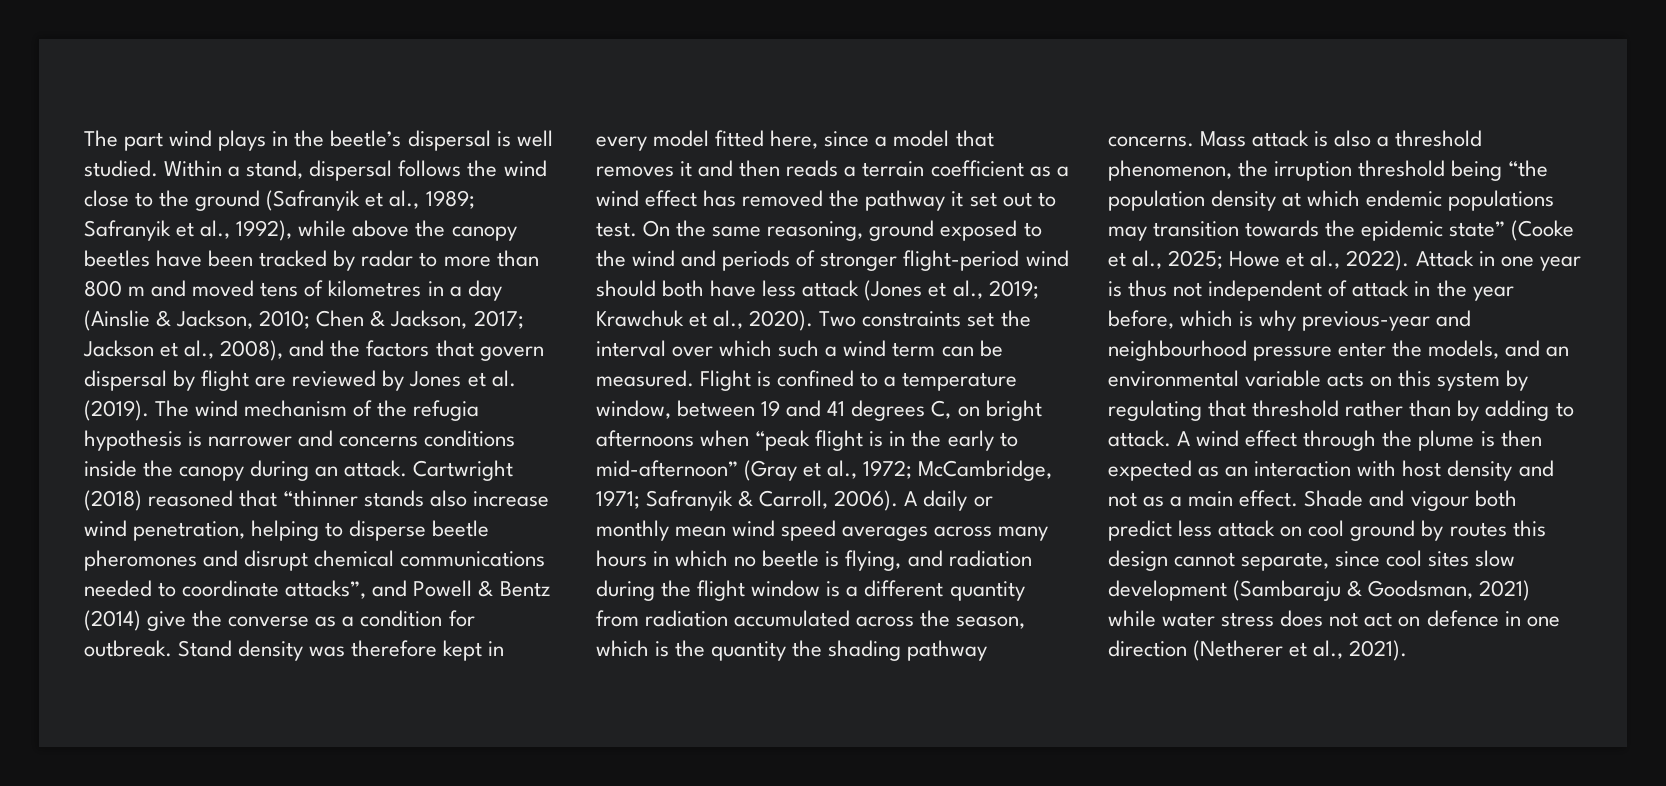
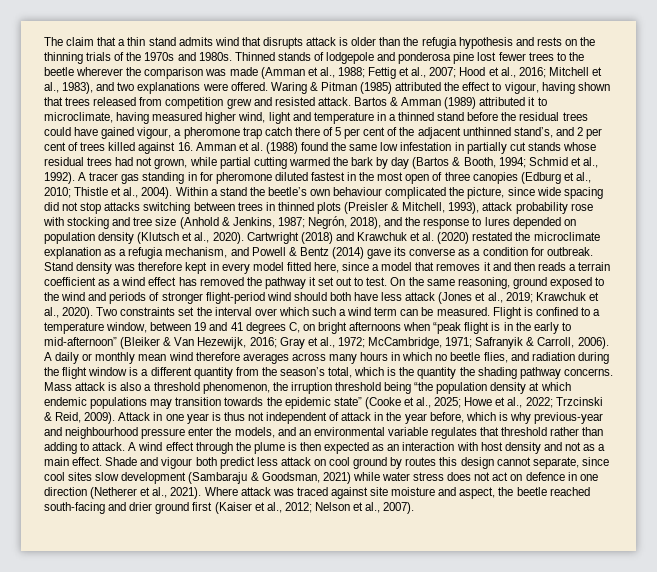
[84,130,553,151] [84,160,547,181] [84,190,475,211] [84,220,517,241] [84,250,539,271] [84,280,502,301] [84,310,524,331] [83,340,544,361] [84,370,516,391] [84,400,480,421] [84,430,516,451] [84,460,514,481] [84,490,550,511] [84,520,490,541] [84,550,546,571] [84,580,367,599] The part wind plays in the beetle’s dispersal is well studied. Within a stand, dispersal follows the wind close to the ground (Safranyik et al., 1989; Safranyik et al., 1992), while above the canopy beetles have been tracked by radar to more than 800 m and moved tens of kilometres in a day (Ainslie & Jackson, 2010; Chen & Jackson, 2017; Jackson et al., 2008), and the factors that govern dispersal by flight are reviewed by Jones et al. (2019). The wind mechanism of the refugia hypothesis is narrower and concerns conditions inside the canopy during an attack. Cartwright (2018) reasoned that “thinner stands also increase wind penetration, helping to disperse beetle pheromones and disrupt chemical communications needed to coordinate attacks”, -> [44,37,596,49] [44,52,584,64] [44,67,602,79] [44,82,610,94] [44,97,547,109] [44,112,588,124] [44,127,603,139] [44,142,596,154] [44,157,598,169] [44,172,591,184] [44,187,603,199] [44,202,593,214] [43,216,576,229] [44,232,600,244] [44,247,228,259] The claim that a thin stand admits wind that disrupts attack is older than the refugia hypothesis and rests on the thinning trials of the 1970s and 1980s. Thinned stands of lodgepole and ponderosa pine lost fewer trees to the beetle wherever the comparison was made (Amman et al., 1988; Fettig et al., 2007; Hood et al., 2016; Mitchell et al., 1983), and two explanations were offered. Waring & Pitman (1985) attributed the effect to vigour, having shown that trees released from competition grew and resisted attack. Bartos & Amman (1989) attributed it to microclimate, having measured higher wind, light and temperature in a thinned stand before the residual trees could have gained vigour, a pheromone trap catch there of 5 per cent of the adjacent unthinned stand’s, and 2 per cent of trees killed against 16. Amman et al. (1988) found the same low infestation in partially cut stands whose residual trees had not grown, while partial cutting warmed the bark by day (Bartos & Booth, 1994; Schmid et al., 1992). A tracer gas standing in for pheromone diluted fastest in the most open of three canopies (Edburg et al., 2010; Thistle et al., 2004). Within a stand the beetle’s own behaviour complicated the picture, since wide spacing did not stop attacks switching between trees in thinned plots (Preisler & Mitchell, 1993), attack probability rose with stocking and tree size (Anhold & Jenkins, 1987; Negrón, 2018), and the response to lures depended on population density (Klutsch et al., 2020). Cartwright (2018) and Krawchuk et al. (2020) restated the microclimate explanation as a refugia mechanism,
[147,610,223,631] give the -> [367,247,407,259] gave its
[744,460,798,481] (Gray -> [120,337,305,349] (Bleiker & Van Hezewijk, 2016; Gray
[781,520,837,541] speed -> [195,352,240,361] therefore
[825,550,902,571] is flying, -> [483,352,508,363] flies,
[645,610,1026,629] radiation accumulated across the season, -> [261,367,353,378] the season’s total,
[1346,250,1410,271] 2022). -> [525,397,603,408] [44,412,116,424] 2022; Trzcinski & Reid, 2009).
[1327,370,1529,391] [1108,400,1202,421] acts on this system by regulating -> [431,427,478,439] regulates
[1457,400,1480,421] by -> (604, 431) none
(1408, 650) none -> [204,487,590,499] [44,502,415,514] Where attack was traced against site moisture and aspect, the beetle reached south-facing and drier ground first (Kaiser et al., 2012; Nelson et al., 2007).

